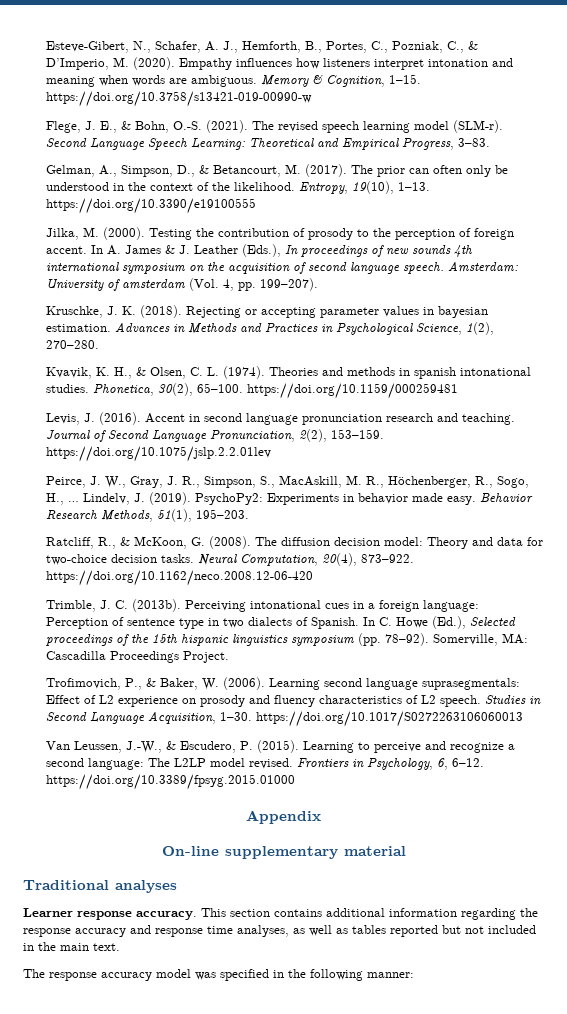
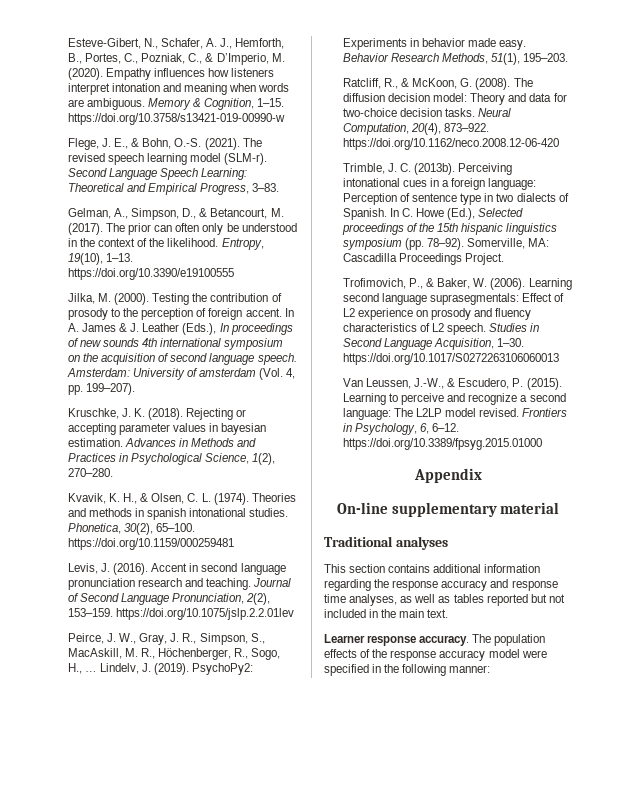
[23,908,197,920] Learner response accuracy. -> (448, 543) none
[23,969,45,978] The -> [324,634,546,646] [324,649,388,658] Learner response accuracy. The population effects of the
[195,972,216,980] was -> [521,650,547,658] were

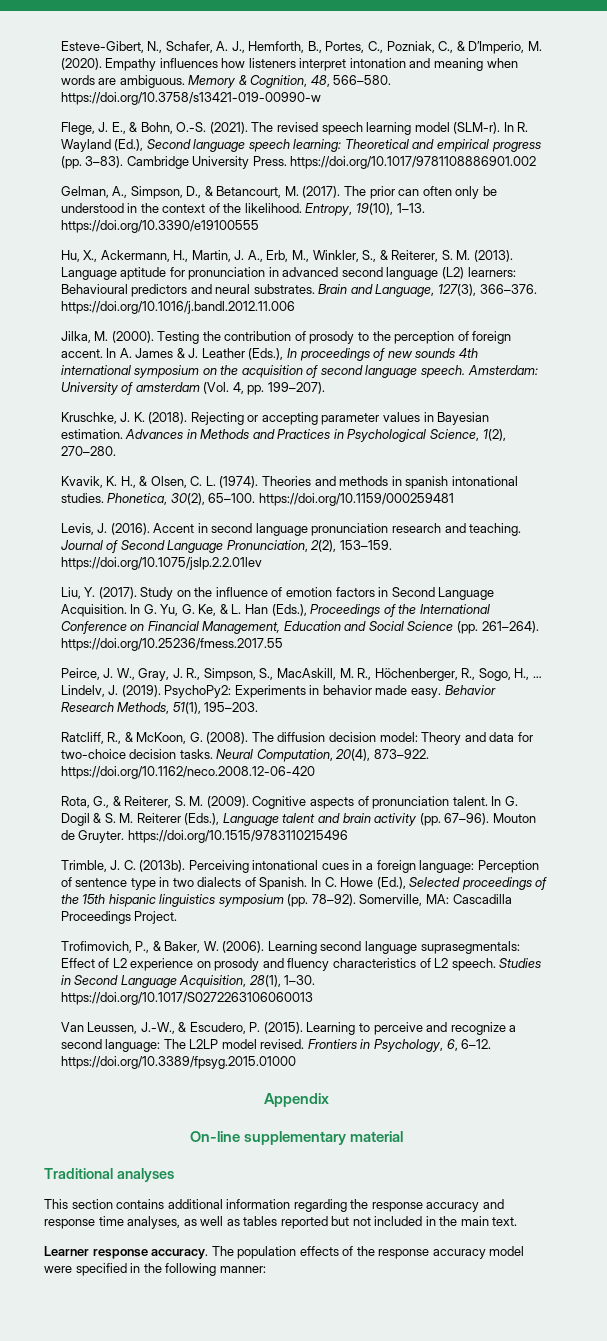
[257,98,285,107] 1–15. -> [310,75,392,87] 48, 566–580.
[67,168,248,180] [67,183,280,195] Second Language Speech Learning: Theoretical and Empirical Progress, 3–83. -> [503,122,529,132] [60,139,541,152] [60,156,537,169] In R. Wayland (Ed.), Second language speech learning: Theoretical and empirical progress (pp. 3–83). Cambridge University Press. https://doi.org/10.1017/9781108886901.002
(234, 274) none -> [60,250,513,262] [60,267,516,280] [60,284,537,297] [60,301,295,314] // Hu, X., Ackermann, H., Martin, J. A., Erb, M., Winkler, S., & Reiterer, S. M. (2013). Language aptitude for pronunciation in advanced second language (L2) learners: Behavioural predictors and neural substrates. Brain and Language, 127(3), 366–376. https://doi.org/10.1016/j.bandl.2012.11.006
[221,423,267,435] bayesian -> [437,412,490,425] Bayesian
(295, 614) none -> [60,587,495,600] [60,604,490,617] [60,621,539,634] [60,638,283,651] // Liu, Y. (2017). Study on the influence of emotion factors in Second Language Acquisition. In G. Yu, G. Ke, & L. Han (Eds.), Proceedings of the International Conference on Financial Management, Education and Social Science (pp. 261–264). https://doi.org/10.25236/fmess.2017.55
(559, 144) none -> [60,796,518,809] [60,813,536,826] [60,830,348,843] // Rota, G., & Reiterer, S. M. (2009). Cognitive aspects of pronunciation talent. In G. Dogil & S. M. Reiterer (Eds.), Language talent and brain activity (pp. 67–96). Mouton de Gruyter. https://doi.org/10.1515/9783110215496
(495, 344) none -> [248,975,281,987] 28(1),

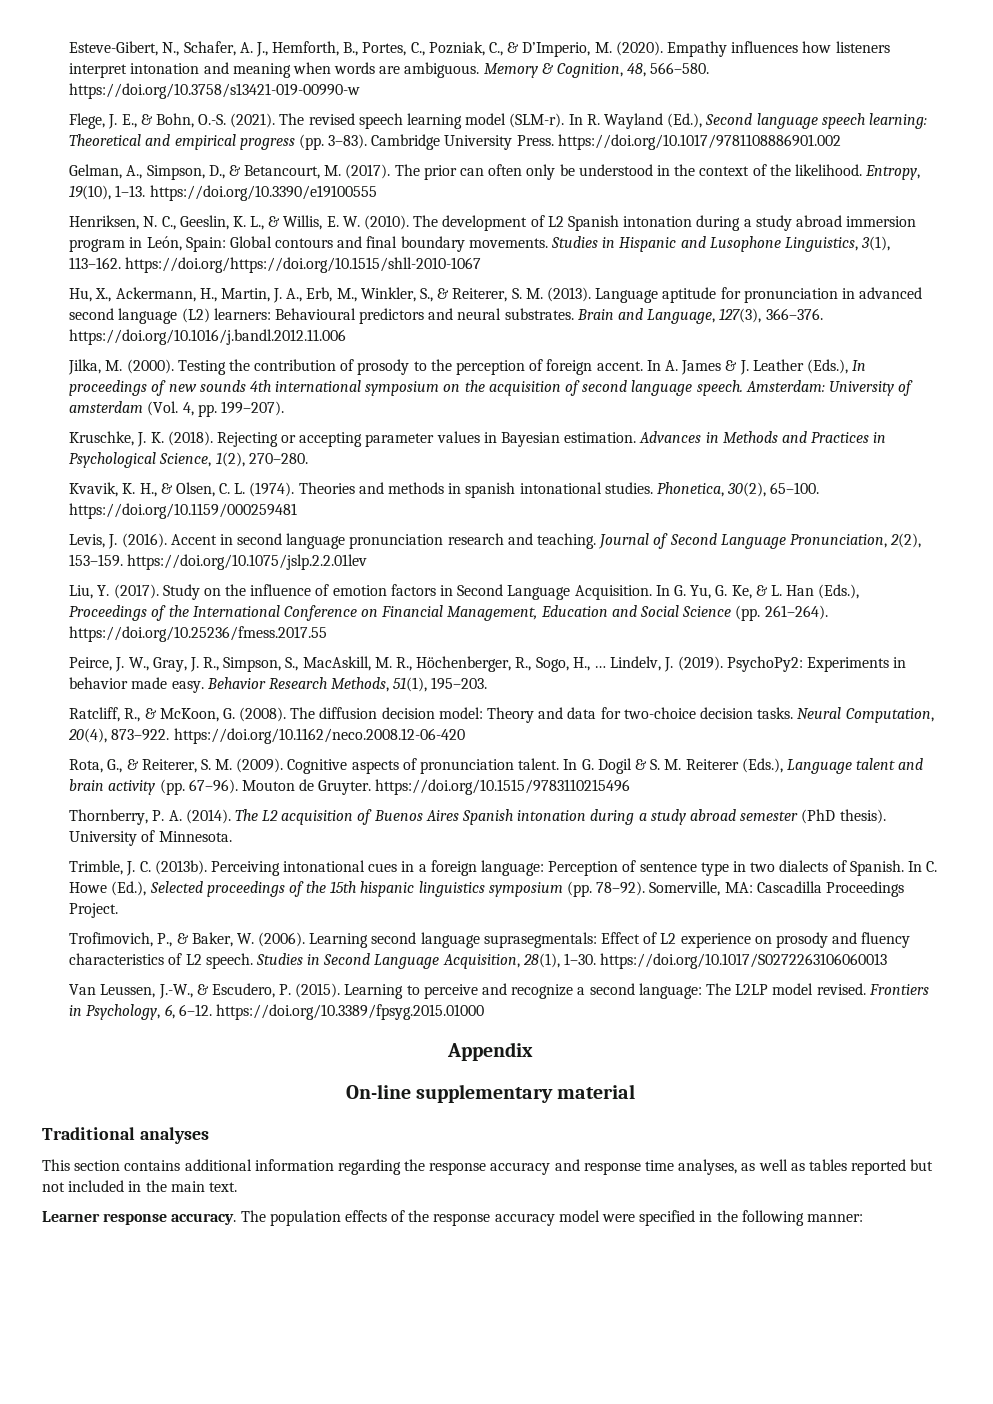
(259, 226) none -> [69,215,917,231] [69,236,891,252] [69,257,482,273] // Henriksen, N. C., Geeslin, K. L., & Willis, E. W. (2010). The development of L2 Spanish intonation during a study abroad immersion program in León, Spain: Global contours and final boundary movements. Studies in Hispanic and Lusophone Linguistics, 3(1), 113–162. https://doi.org/https://doi.org/10.1515/shll-2010-1067
(348, 836) none -> [69,809,886,825] [69,830,232,846] // Thornberry, P. A. (2014). The L2 acquisition of Buenos Aires Spanish intonation during a study abroad semester (PhD thesis). University of Minnesota.

